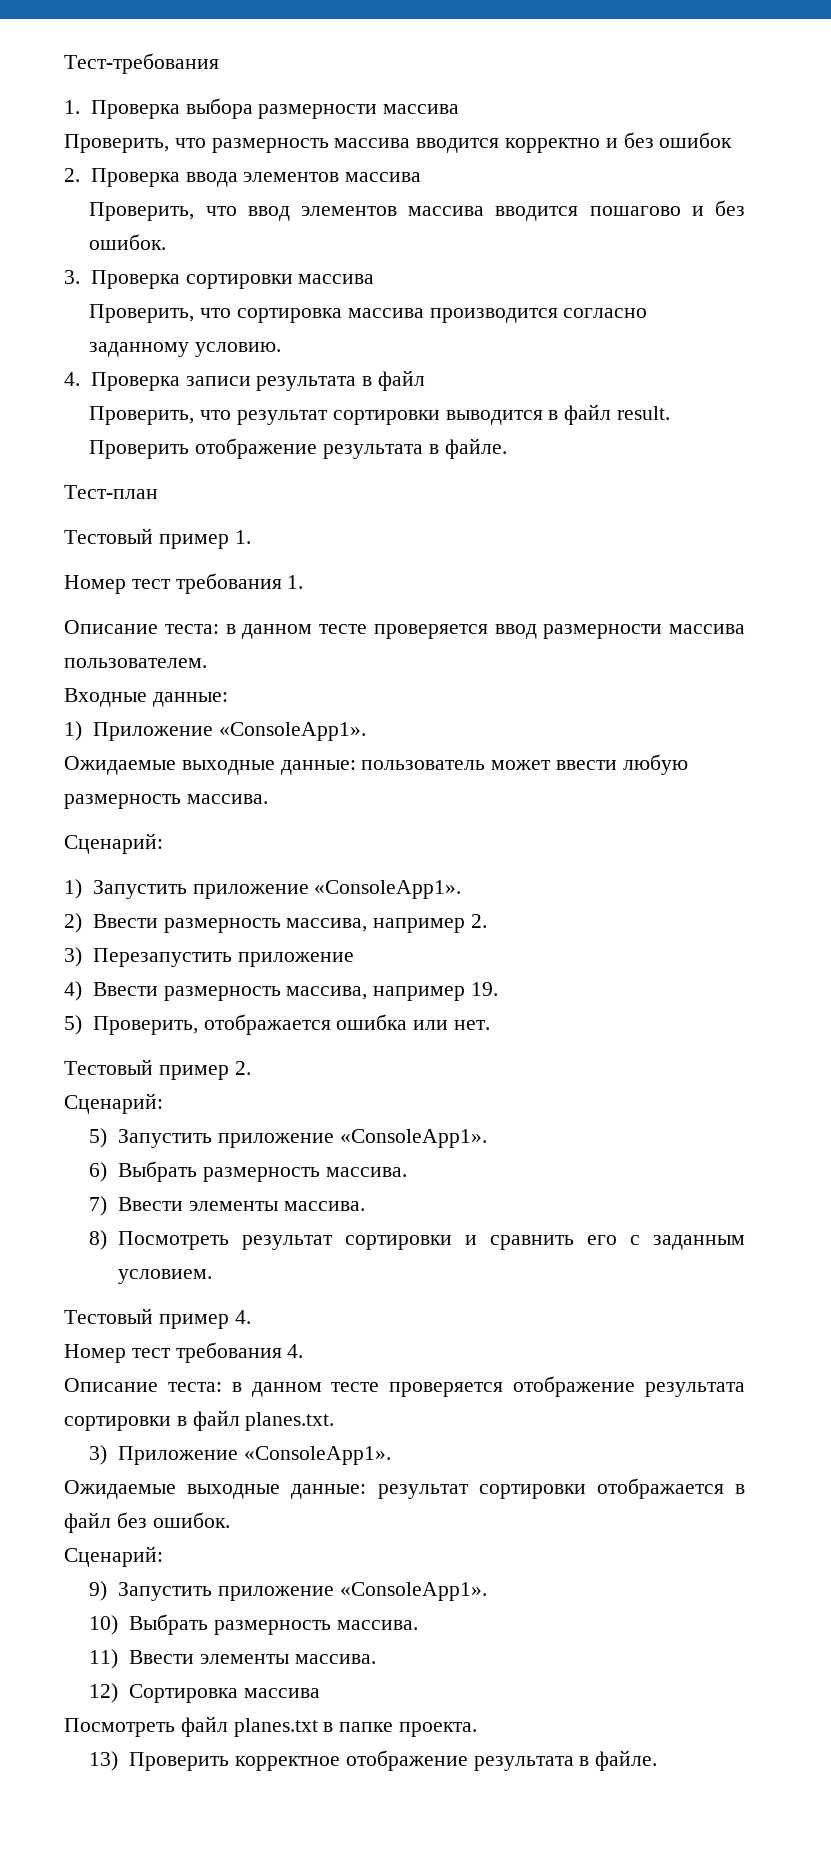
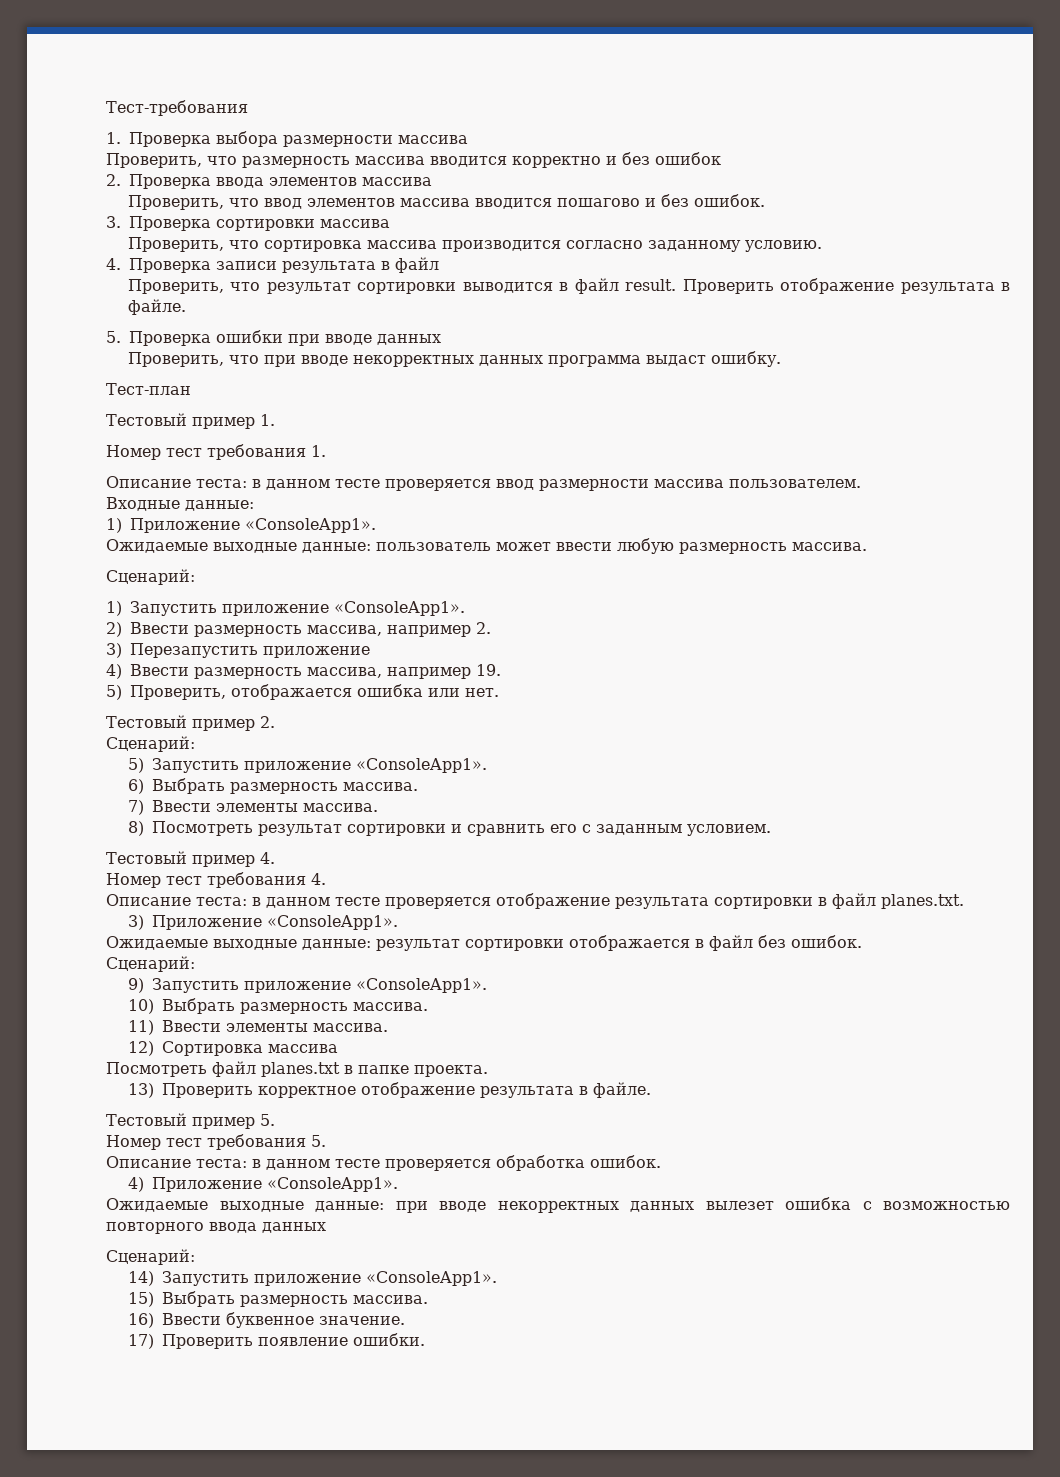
(507, 448) none -> [106,330,441,346] [127,351,781,367] // 5. Проверка ошибки при вводе данных // Проверить, что при вводе некорректных данных программа выдаст ошибку.
(658, 1760) none -> [106,1113,275,1129] [106,1134,326,1150] [106,1155,661,1171] [127,1177,398,1192] [106,1197,1010,1213] [106,1222,326,1234] [106,1249,195,1265] [127,1271,497,1286] [127,1291,428,1307] [127,1312,405,1328] [127,1333,425,1349] // Тестовый пример 5. // Номер тест требования 5. // Описание теста: в данном тесте проверяется обработка ошибок. // 4) Приложение «ConsoleApp1». // Ожидаемые выходные данные: при вводе некорректных данных вылезет ошибка с возможностью повторного ввода данных // Сценарий: // 14) Запустить приложение «ConsoleApp1». // 15) Выбрать размерность массива. // 16) Ввести буквенное значение. // 17) Проверить появление ошибки.

